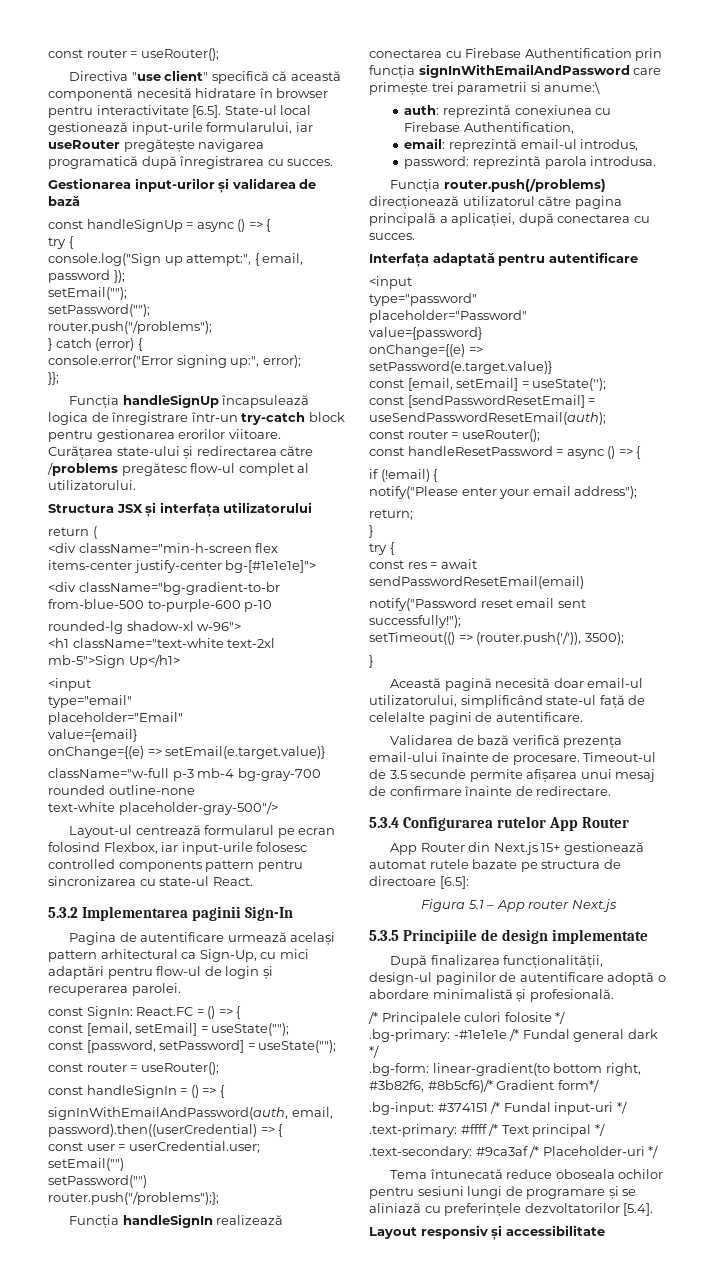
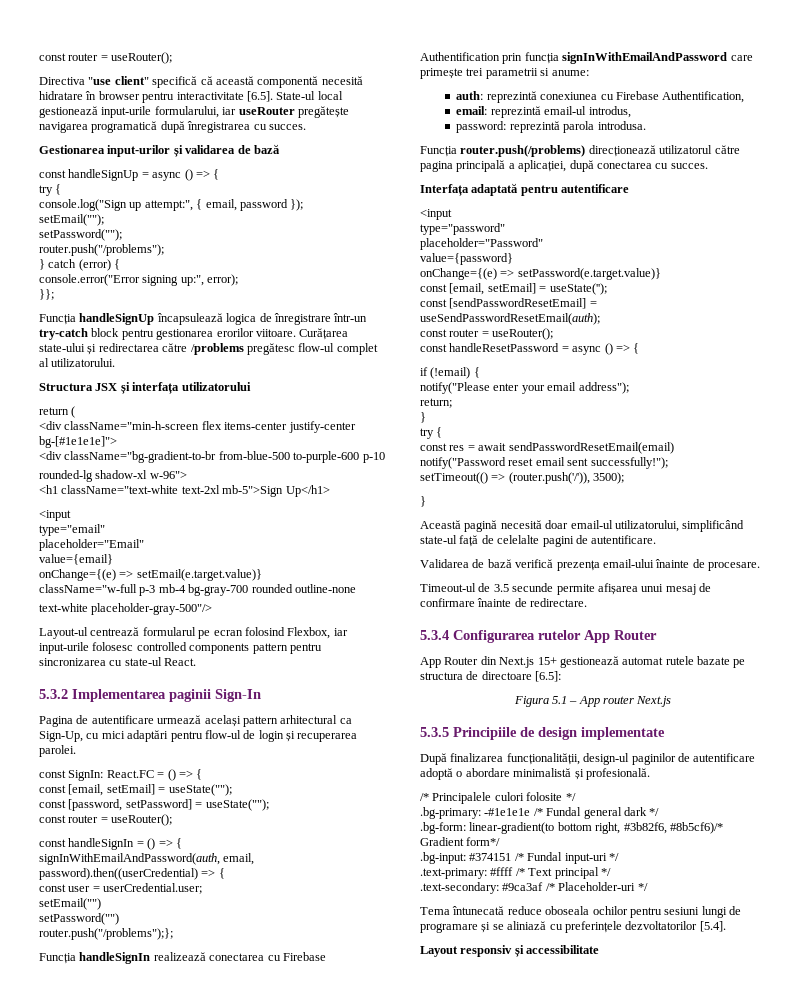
[544,81,601,94] anume:\ -> [551,70,589,76] anume:
(580, 760) none -> (760, 566) //

